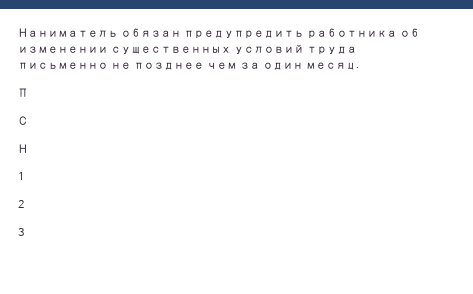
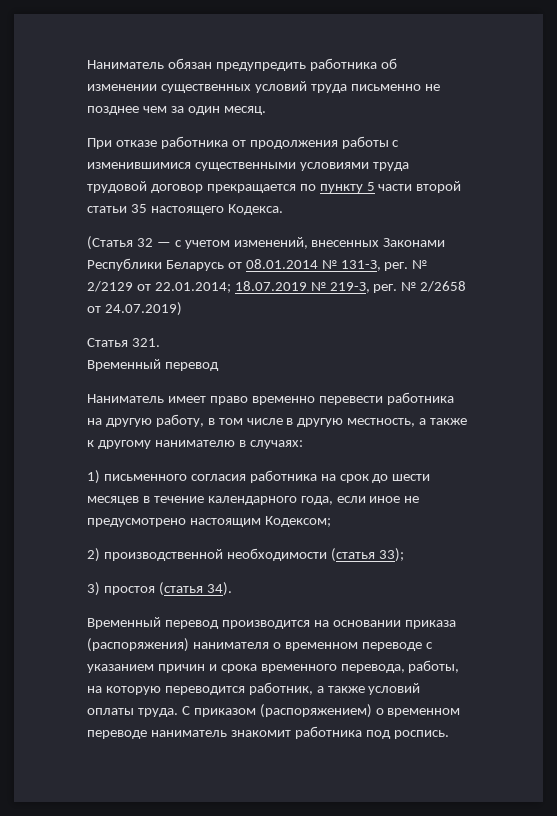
[18,88,28,97] [18,116,28,125] [18,144,28,153] [18,172,24,180] [18,200,24,208] [18,228,24,236] П // С // Н // 1 // 2 // 3 -> [87,136,400,149] [87,162,409,171] [87,181,462,193] [87,204,283,215] [87,236,446,250] [87,258,428,271] [87,281,467,293] [87,302,182,316] [87,338,160,347] [87,359,219,371] [87,392,454,405] [87,414,468,427] [87,440,303,449] [87,470,431,484] [87,496,420,505] [87,516,331,527] [87,548,404,562] [87,582,232,596] [87,617,456,629] [87,638,433,652] [87,660,460,673] [87,682,421,695] [87,704,461,718] [87,726,449,739] При отказе работника от продолжения работы с изменившимися существенными условиями труда трудовой договор прекращается по пункту 5 части второй статьи 35 настоящего Кодекса. // (Статья 32 — с учетом изменений, внесенных Законами Республики Беларусь от 08.01.2014 № 131-З, рег. № 2/2129 от 22.01.2014; 18.07.2019 № 219-З, рег. № 2/2658 от 24.07.2019) // Статья 321. // Временный перевод // Наниматель имеет право временно перевести работника на другую работу, в том числе в другую местность, а также к другому нанимателю в случаях: // 1) письменного согласия работника на срок до шести месяцев в течение календарного года, если иное не предусмотрено настоящим Кодексом; // 2) производственной необходимости (статья 33); // 3) простоя (статья 34). // Временный перевод производится на основании приказа (распоряжения) нанимателя о временном переводе с указанием причин и срока временного перевода, работы, на которую переводится работник, а также условий оплаты труда. С приказом (распоряжением) о временном переводе наниматель знакомит работника под роспись.

